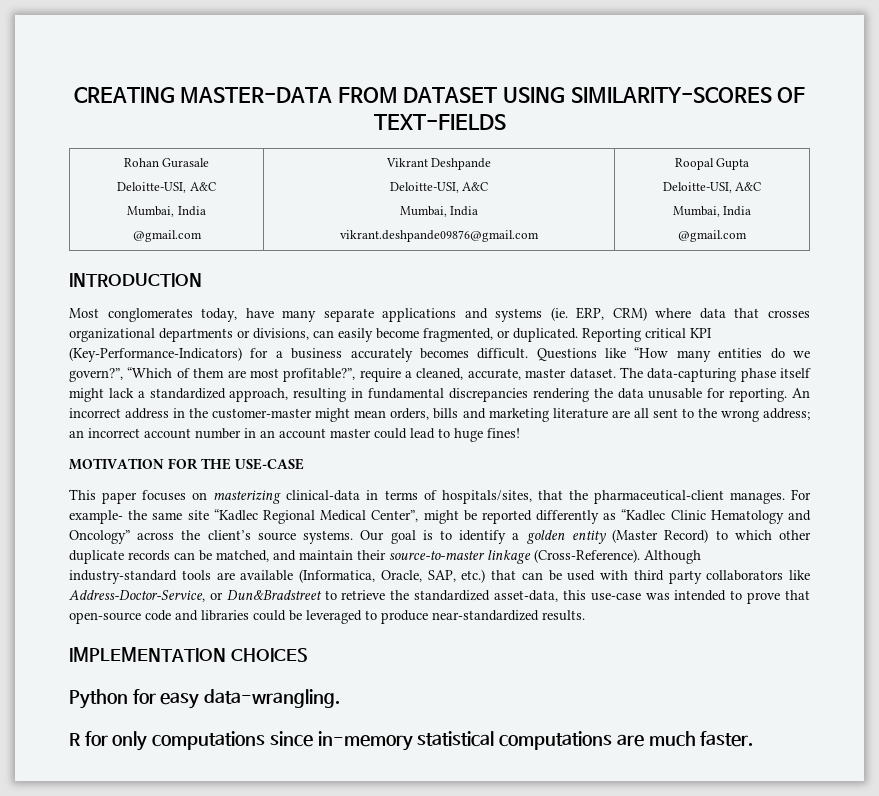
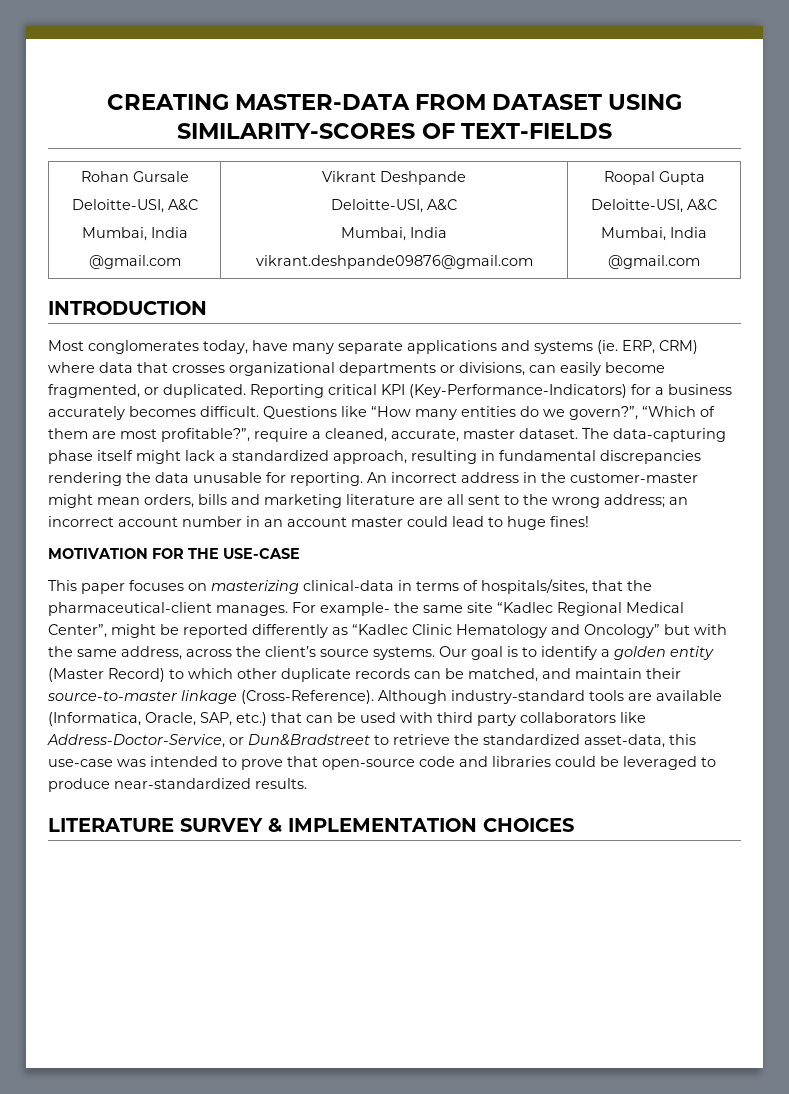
[162,158,210,168] Gurasale -> [132,171,189,182] Gursale
(130, 537) none -> [664,624,727,635] [48,646,182,660] but with the same address,
(585, 615) none -> [48,818,282,832] LITERATURE SURVEY &
[69,689,341,709] [69,731,754,751] // Python for easy data-wrangling. // R for only computations since in-memory statistical computations are much faster. -> (574, 825) none

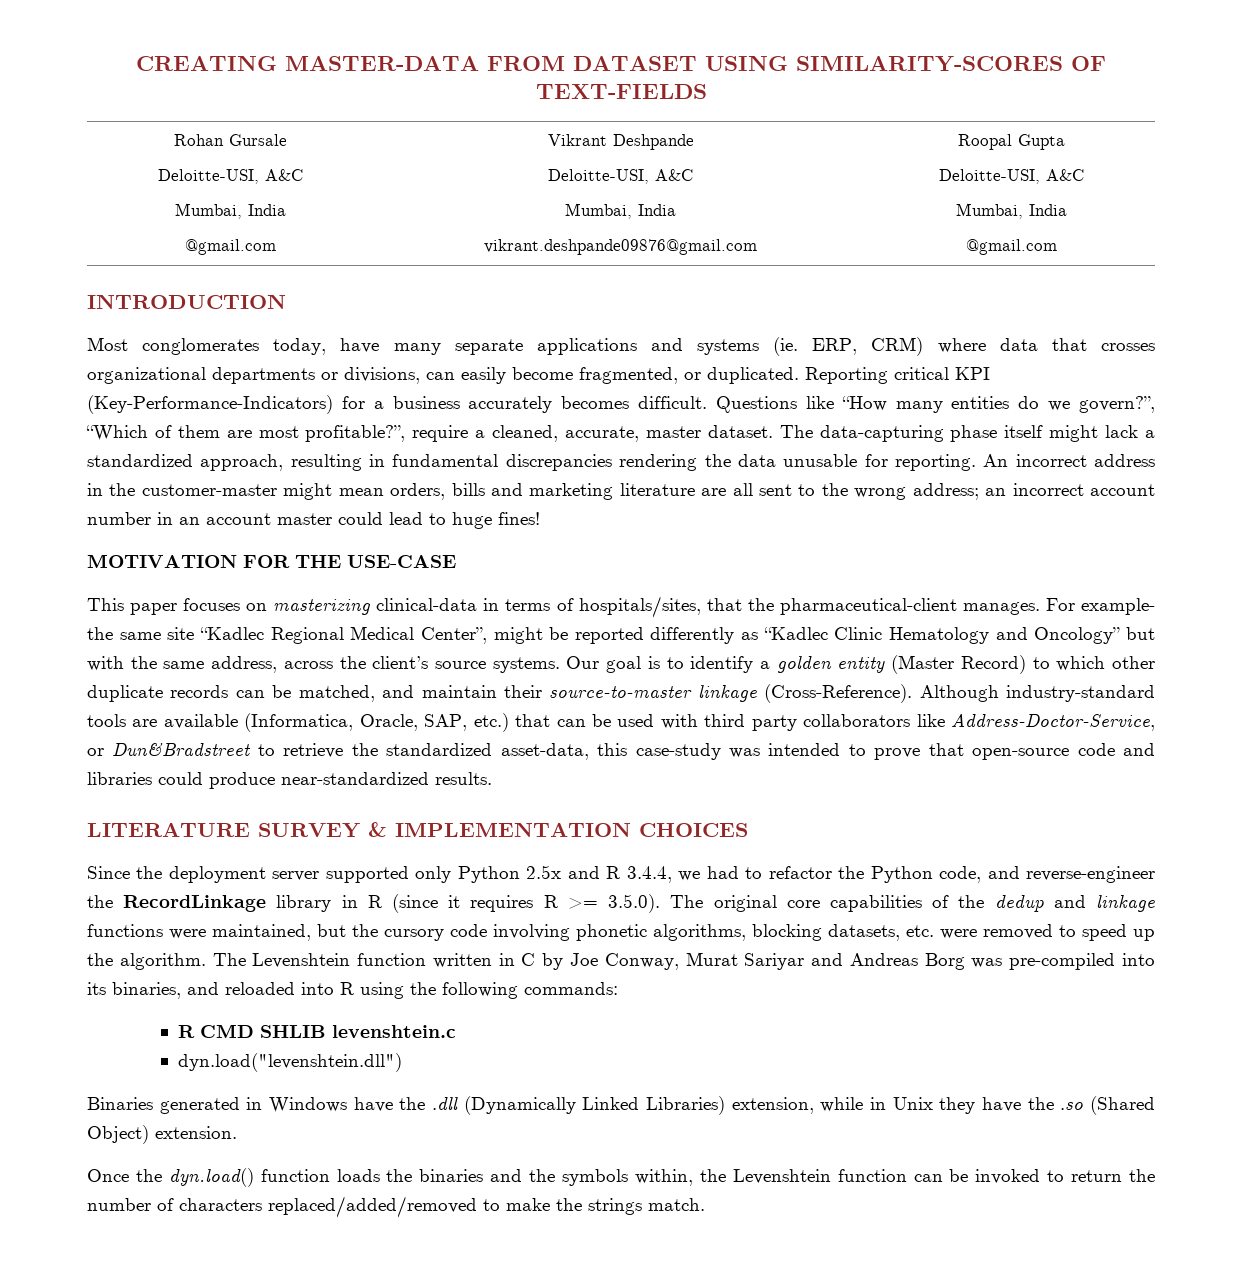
[48,759,113,767] use-case -> [635,743,721,760] case-study
[600,756,716,770] be leveraged to -> (203, 778) none
(574, 825) none -> [87,865,1156,883] [87,894,1155,913] [87,924,1155,941] [87,952,1156,970] [87,982,618,999] [178,1024,457,1038] [178,1053,403,1072] [87,1096,1155,1115] [87,1125,237,1144] [87,1168,1156,1187] [87,1196,705,1218] // Since the deployment server supported only Python 2.5x and R 3.4.4, we had to refactor the Python code, and reverse-engineer the RecordLinkage library in R (since it requires R >= 3.5.0). The original core capabilities of the dedup and linkage functions were maintained, but the cursory code involving phonetic algorithms, blocking datasets, etc. were removed to speed up the algorithm. The Levenshtein function written in C by Joe Conway, Murat Sariyar and Andreas Borg was pre-compiled into its binaries, and reloaded into R using the following commands: // R CMD SHLIB levenshtein.c // dyn.load("levenshtein.dll") // Binaries generated in Windows have the .dll (Dynamically Linked Libraries) extension, while in Unix they have the .so (Shared Object) extension. // Once the dyn.load() function loads the binaries and the symbols within, the Levenshtein function can be invoked to return the number of characters replaced/added/removed to make the strings match.

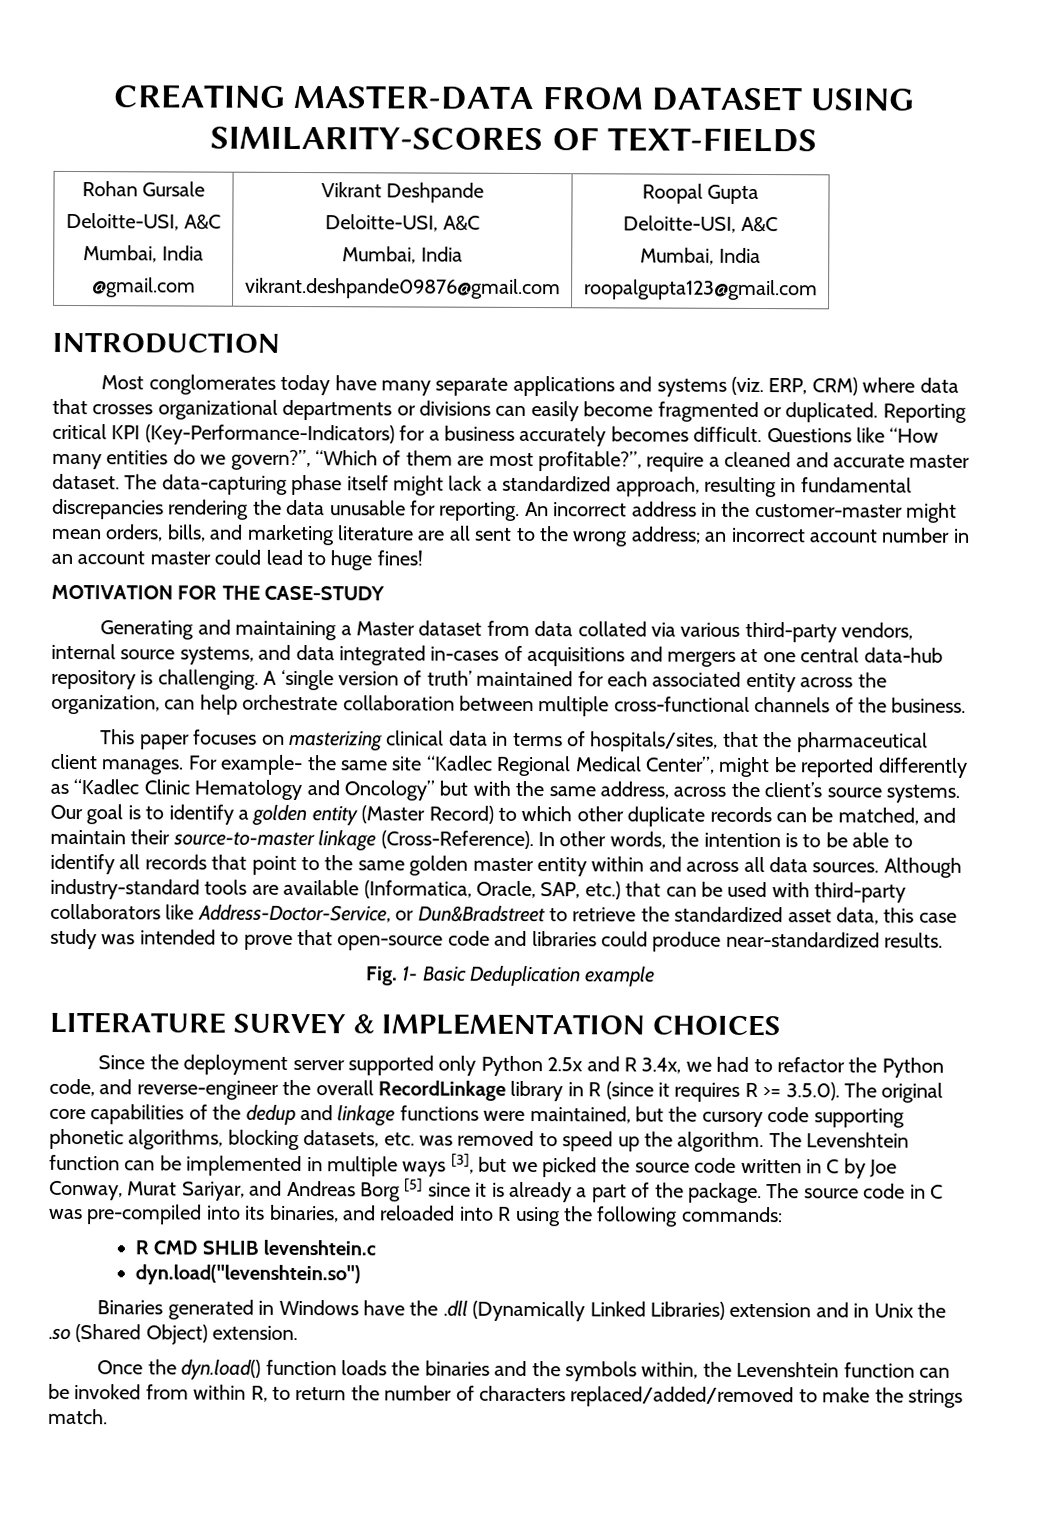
[966,239,1057,255] @gmail.com -> [583,279,818,301] roopalgupta123@gmail.com
[273,338,327,355] today, -> [280,374,331,396] today
[773,337,799,356] (ie. -> [731,376,765,396] (viz.
[344,367,420,384] divisions, -> [419,400,491,416] divisions
[579,367,678,384] fragmented, -> [657,401,759,423] fragmented
[492,425,640,442] cleaned, accurate, -> [724,451,905,468] cleaned and accurate
[451,483,485,496] bills -> [166,524,206,542] bills,
[347,555,456,568] USE-CASE -> [264,585,386,601] [100,619,914,643] [51,643,943,667] [51,669,887,693] [51,694,967,717] CASE-STUDY // Generating and maintaining a Master dataset from data collated via various third-party vendors, internal source systems, and data integrated in-cases of acquisitions and mergers at one central data-hub repository is challenging. A ‘single version of truth’ maintained for each associated entity across the organization, can help orchestrate collaboration between multiple cross-functional channels of the business.
[376,598,478,611] clinical-data -> [386,730,488,746] clinical data
[779,598,957,615] pharmaceutical-client -> [796,732,928,753] [50,753,98,770] pharmaceutical client
(913, 693) none -> [538,831,913,849] [50,853,880,877] In other words, the intention is to be able to identify all records that point to the same golden master entity within and across all data sources.
[704,714,797,731] third party -> [814,882,907,903] third-party
[500,743,721,760] asset-data, this case-study -> [787,907,957,925] [50,928,97,950] asset data, this case study
(492, 778) none -> [365,965,656,987] // Fig. 1- Basic Deduplication example
[626,866,672,883] 3.4.4, -> [641,1057,682,1074] 3.4x,
(113, 901) none -> [315,1080,374,1096] overall
[493,924,570,941] involving -> [813,1108,905,1128] supporting
[940,929,977,939] were -> [419,1135,453,1146] was
(427, 959) none -> [124,1153,737,1178] can be implemented in multiple ways [3], but we picked the source code
[744,953,805,970] Sariyar -> [181,1181,245,1201] Sariyar,
(965, 961) none -> [404,1178,943,1204] [5] since it is already a part of the package. The source code in C
[178,1053,403,1072] dyn.load("levenshtein.dll") -> [134,1264,361,1286] dyn.load("levenshtein.so")
[731,1097,1021,1114] extension, while in Unix they have -> [729,1302,914,1318] extension and in Unix
(1041, 1176) none -> [145,1384,268,1402] from within R,

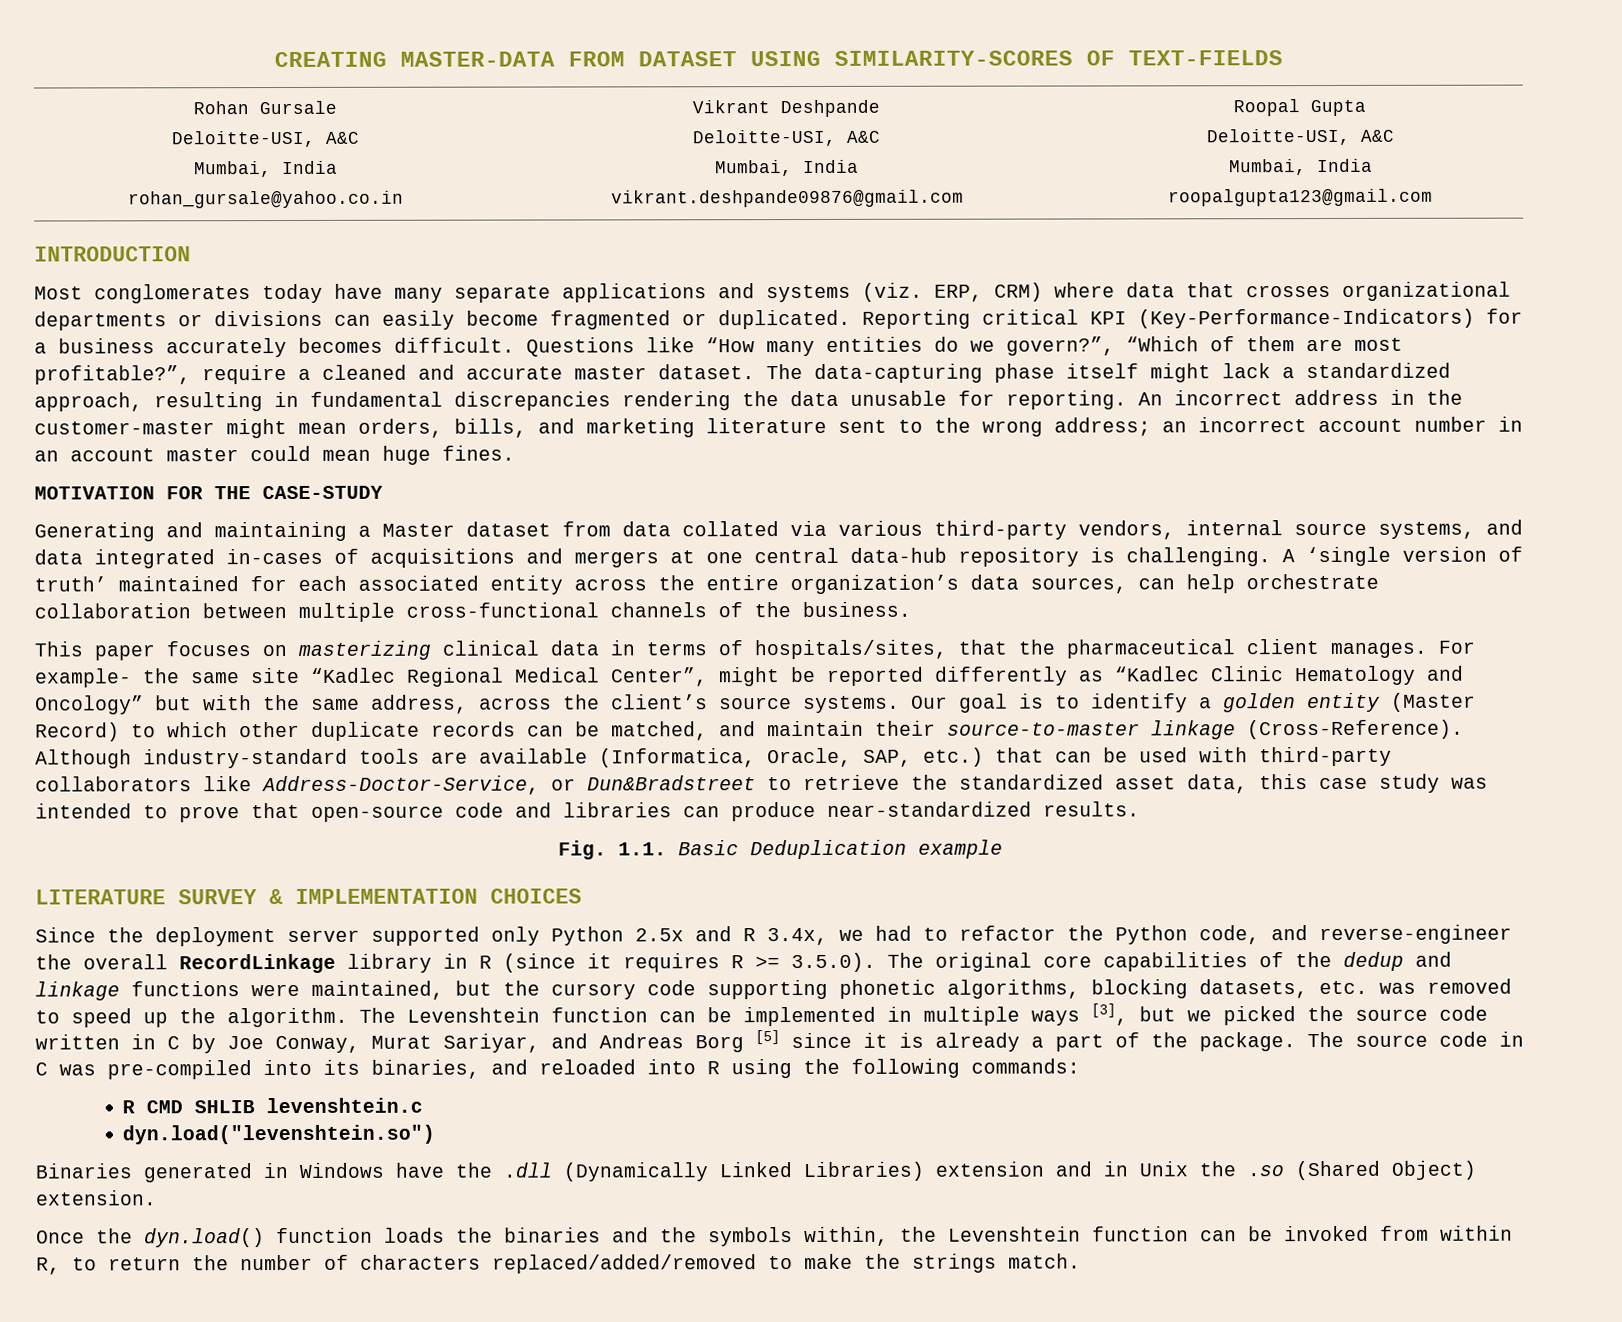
[91,277,196,298] @gmail.com -> [127,190,404,209] rohan_gursale@yahoo.co.in
[417,525,471,541] are all -> (827, 425) none
[265,549,423,571] lead to huge fines! -> [322,445,515,465] mean huge fines.
[51,694,160,715] organization, -> [706,574,1127,595] entire organization’s data sources,
[538,831,913,849] [50,853,880,877] In other words, the intention is to be able to identify all records that point to the same golden master entity within and across all data sources. -> (1464, 729) none
[600,931,648,947] could -> [683,806,720,818] can
[402,966,419,981] 1- -> [617,842,667,856] 1.1.

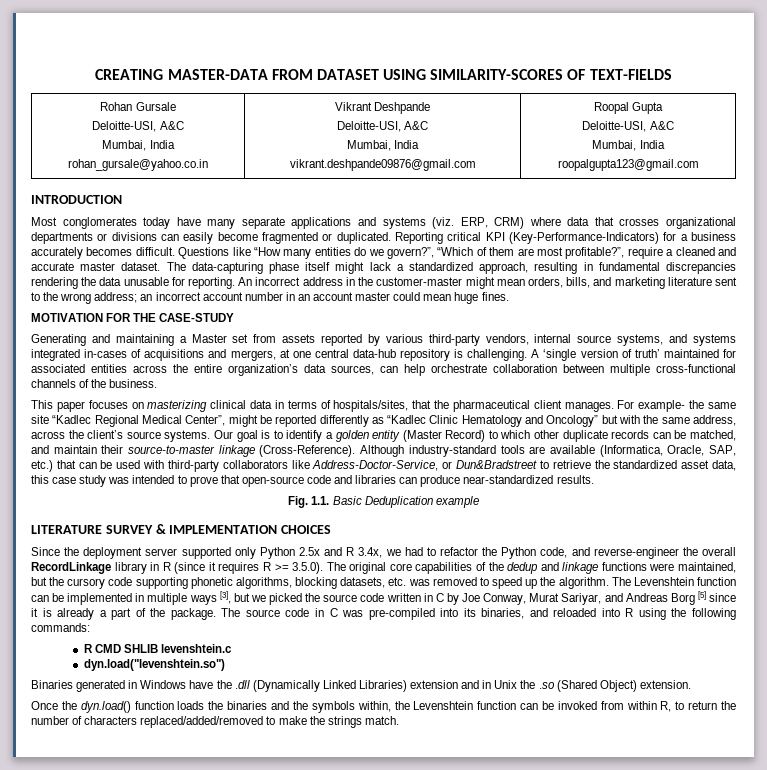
[466,520,827,537] dataset from data collated via -> [232,334,380,346] set from assets reported by
[34,549,83,565] data -> [692,334,736,346] systems
[574,551,659,568] mergers -> [230,350,276,361] mergers,
[298,575,563,595] each associated entity -> [31,364,127,373] associated entities

